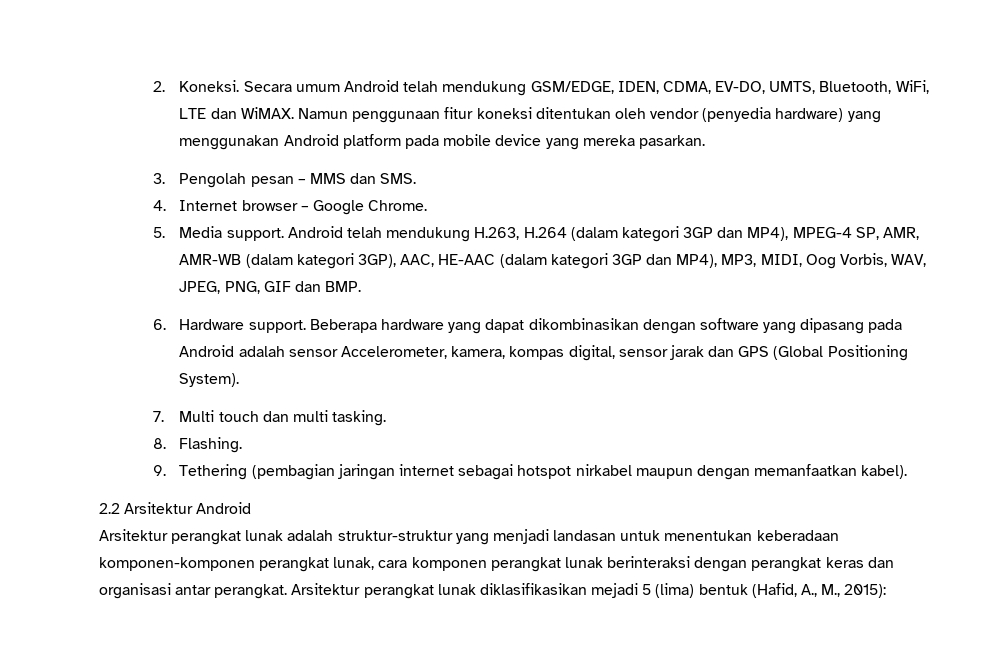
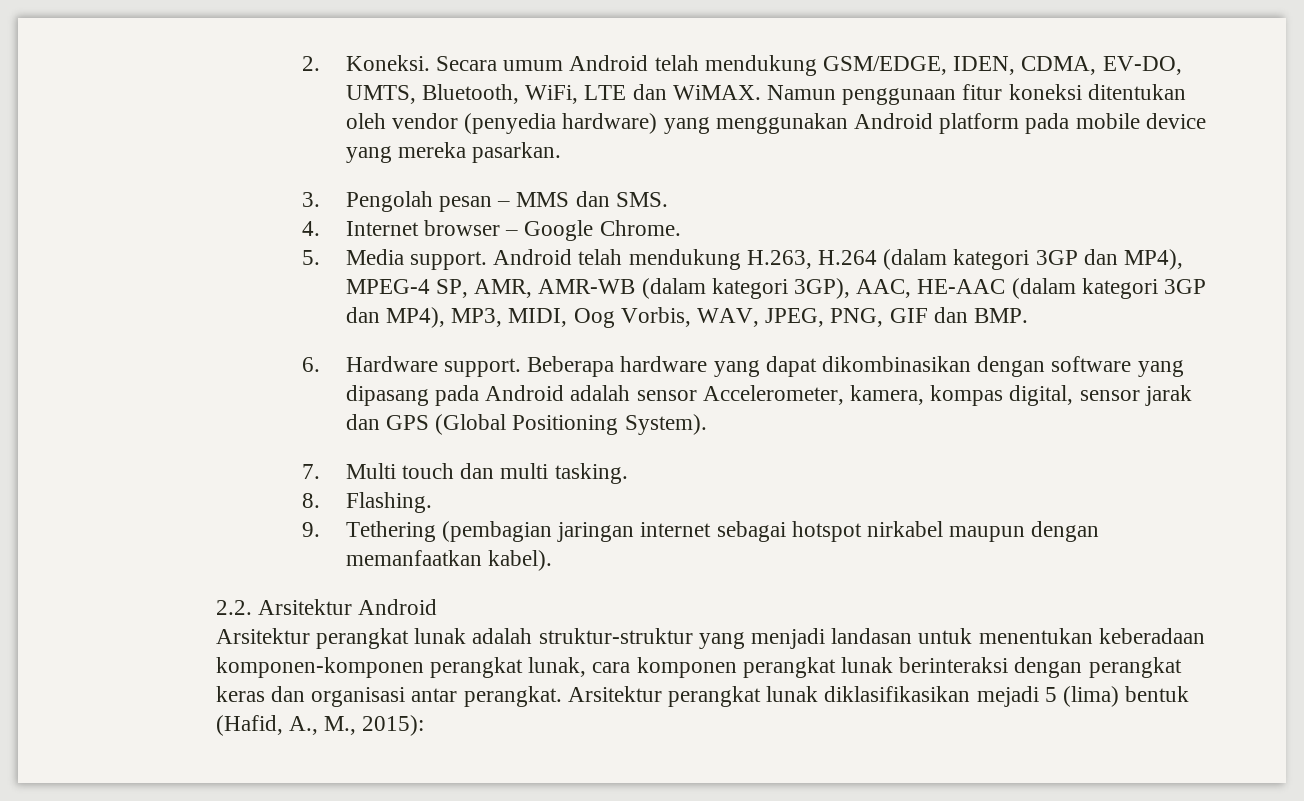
[98,503,120,514] 2.2 -> [215,600,252,615] 2.2.

